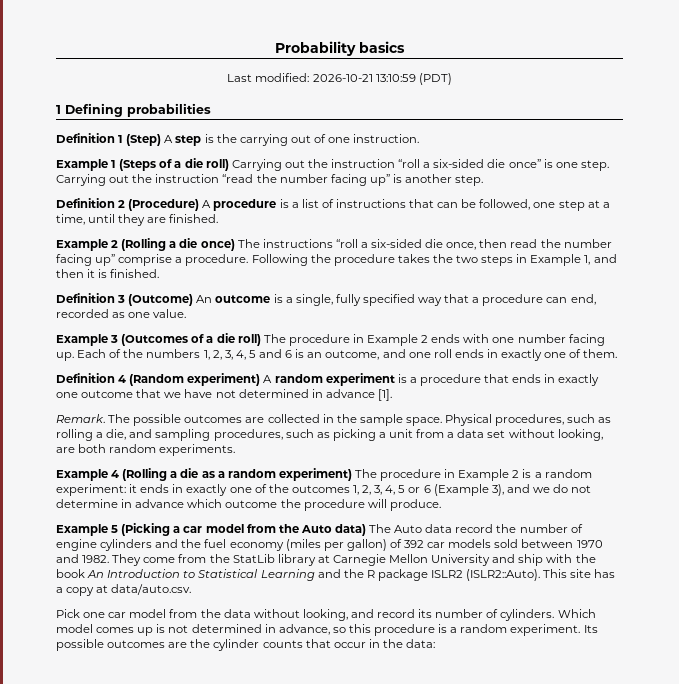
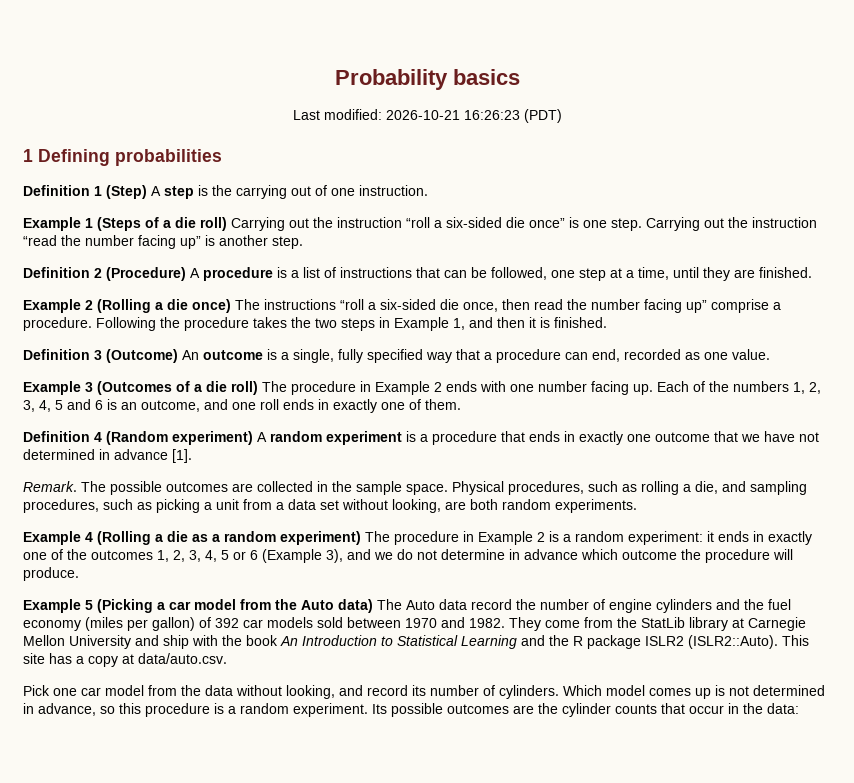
[375,74,416,82] 13:10:59 -> [463,110,520,120] 16:26:23

